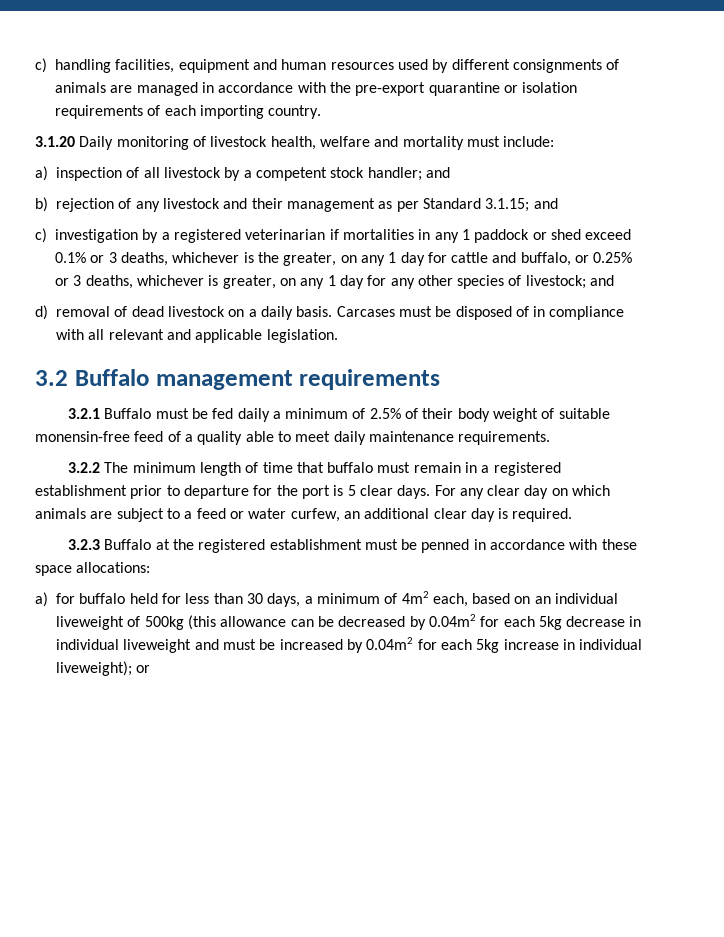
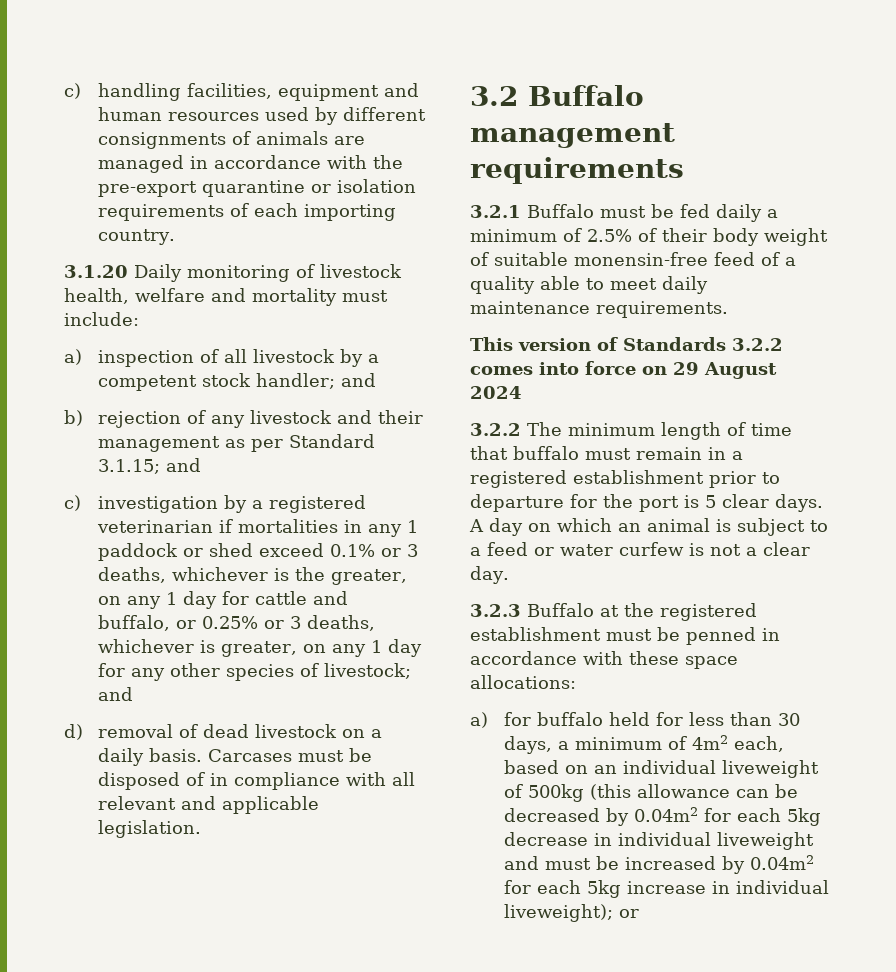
(551, 438) none -> [470,337,783,351] [470,361,777,379] [470,386,522,399] // This version of Standards 3.2.2 comes into force on 29 August 2024
[434,485,611,499] [35,508,113,519] For any clear day on which animals are -> [469,518,731,536] A day on which an animal is
[290,508,573,522] curfew, an additional clear day is required. -> [619,542,810,556] [470,566,509,584] curfew is not a clear day.

